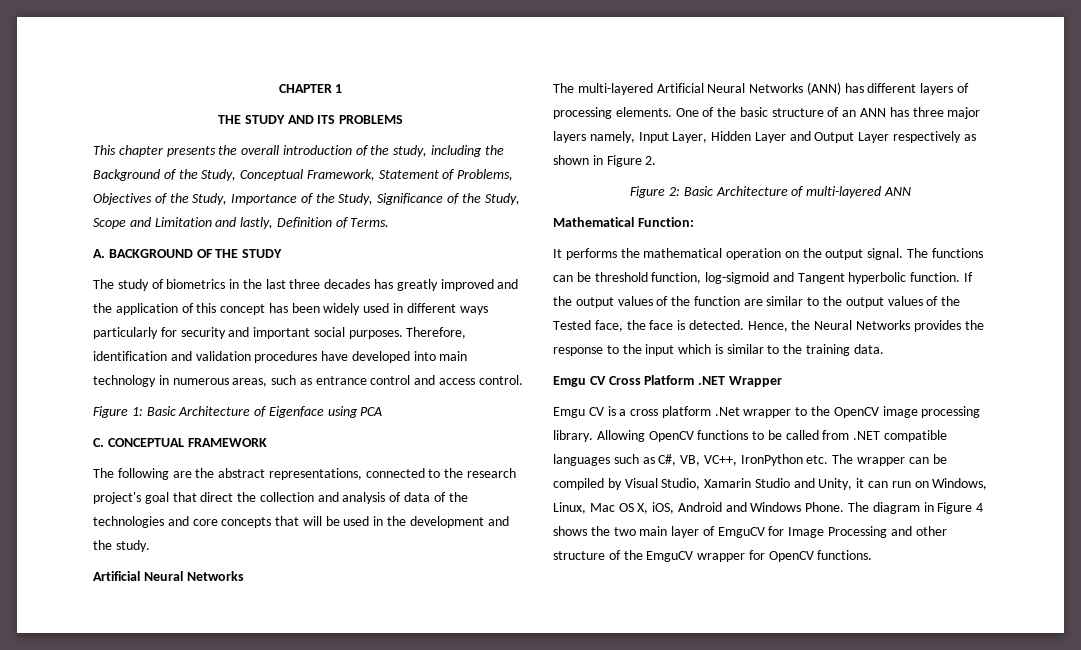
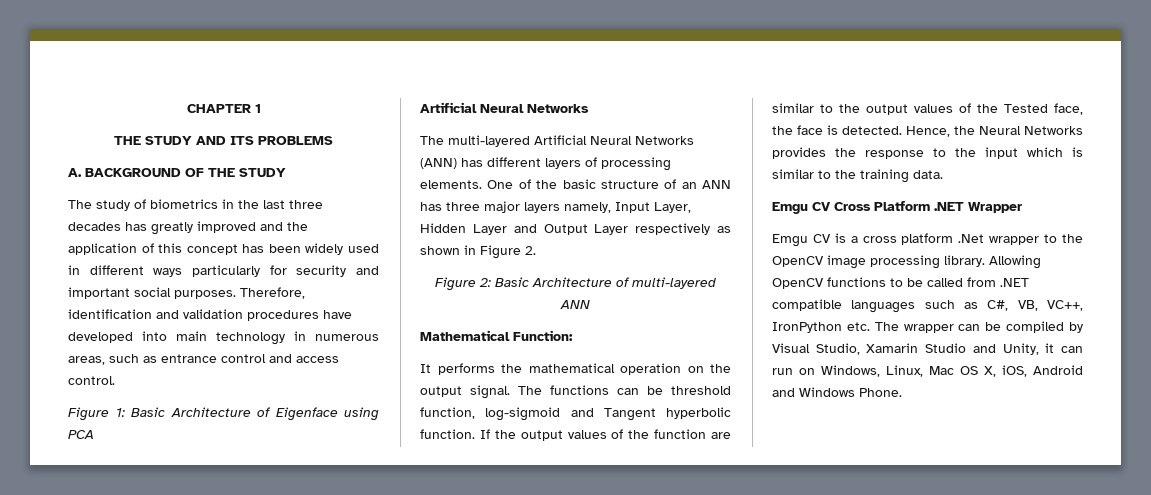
[93,145,504,157] [93,169,514,181] [93,193,520,205] [93,217,390,229] // This chapter presents the overall introduction of the study, including the Background of the Study, Conceptual Framework, Statement of Problems, Objectives of the Study, Importance of the Study, Significance of the Study, Scope and Limitation and lastly, Definition of Terms. -> (333, 140) none
[93,438,267,447] [93,468,517,480] [93,492,468,504] [93,516,509,528] [93,540,150,552] // C. CONCEPTUAL FRAMEWORK // The following are the abstract representations, connected to the research project's goal that direct the collection and analysis of data of the technologies and core concepts that will be used in the development and the study. -> (94, 434) none
[848,502,984,514] [553,526,947,538] [553,550,873,562] The diagram in Figure 4 shows the two main layer of EmguCV for Image Processing and other structure of the EmguCV wrapper for OpenCV functions. -> (902, 392) none

